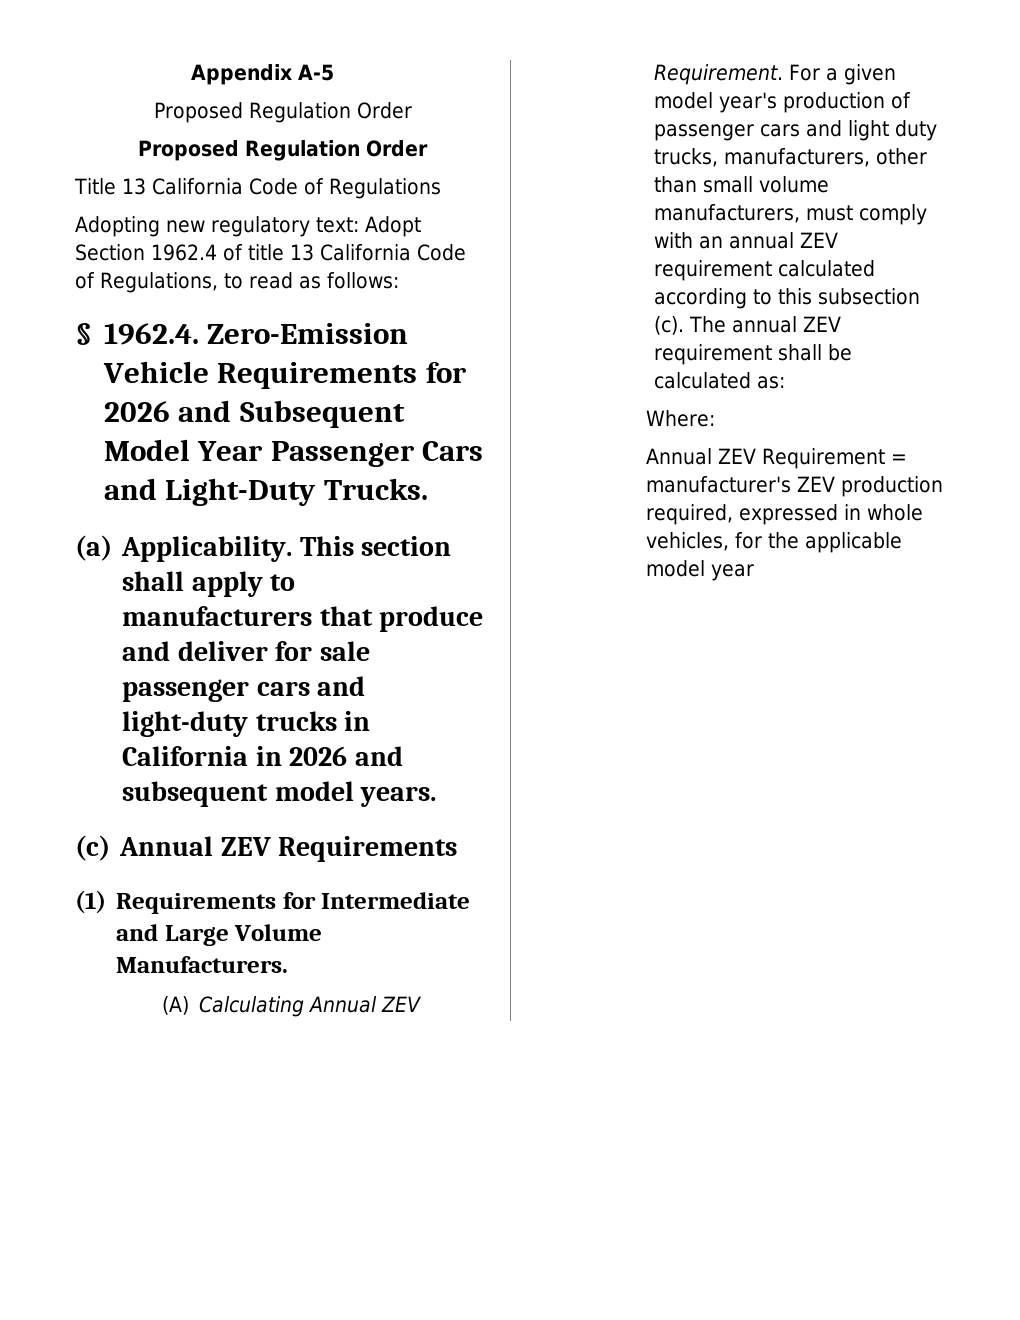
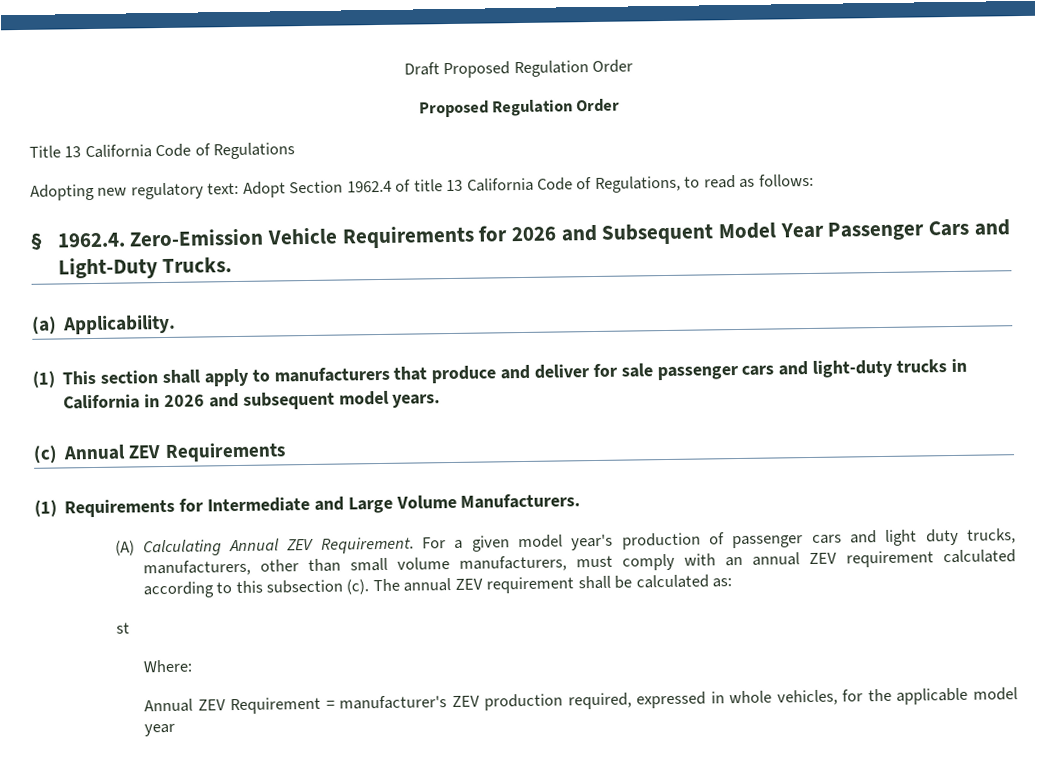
[191,64,335,85] Appendix A-5 // -> [403,62,440,76] Draft
(293, 549) none -> [32,370,56,388] // (1)
(786, 382) none -> [116,622,131,634] // st

